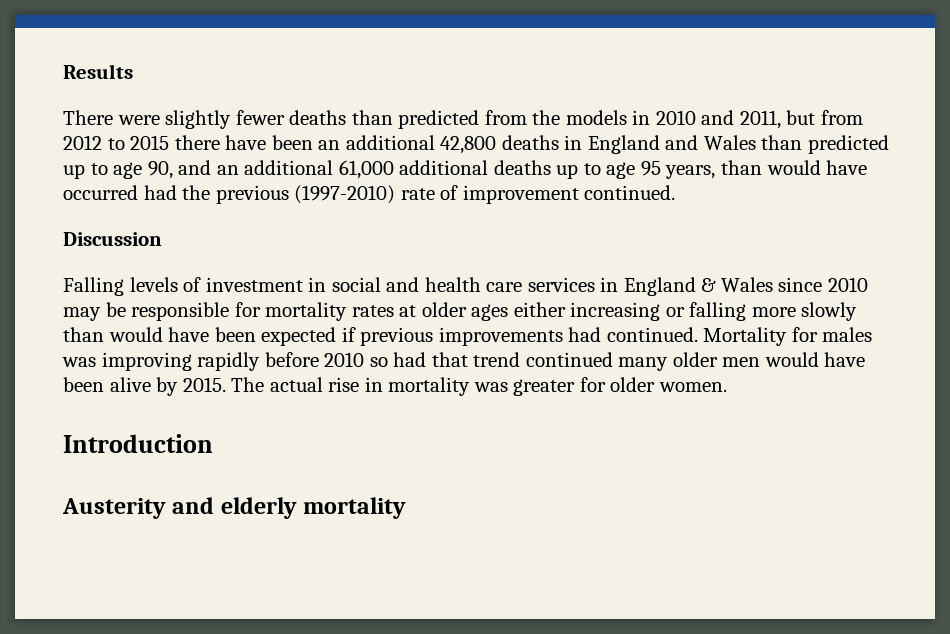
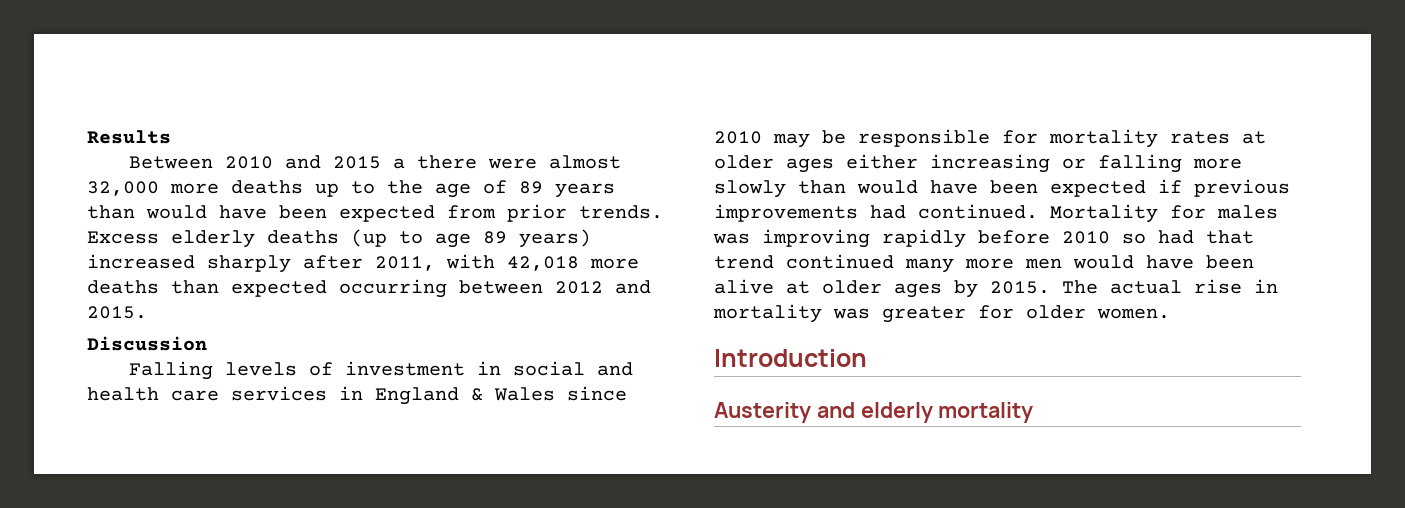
[63,110,864,129] [63,135,890,154] [63,160,868,179] [63,185,676,204] There were slightly fewer deaths than predicted from the models in 2010 and 2011, but from 2012 to 2015 there have been an additional 42,800 deaths in England and Wales than predicted up to age 90, and an additional 61,000 additional deaths up to age 95 years, than would have occurred had the previous (1997-2010) rate of improvement continued. -> [129,155,622,169] [87,180,615,198] [87,204,663,222] [87,229,591,248] [87,254,639,273] [87,279,651,298] [87,306,147,319] Between 2010 and 2015 a there were almost 32,000 more deaths up to the age of 89 years than would have been expected from prior trends. Excess elderly deaths (up to age 89 years) increased sharply after 2011, with 42,018 more deaths than expected occurring between 2012 and 2015.
[672,352,718,367] older -> [965,258,1014,269] more
(151, 384) none -> [786,280,942,298] at older ages

